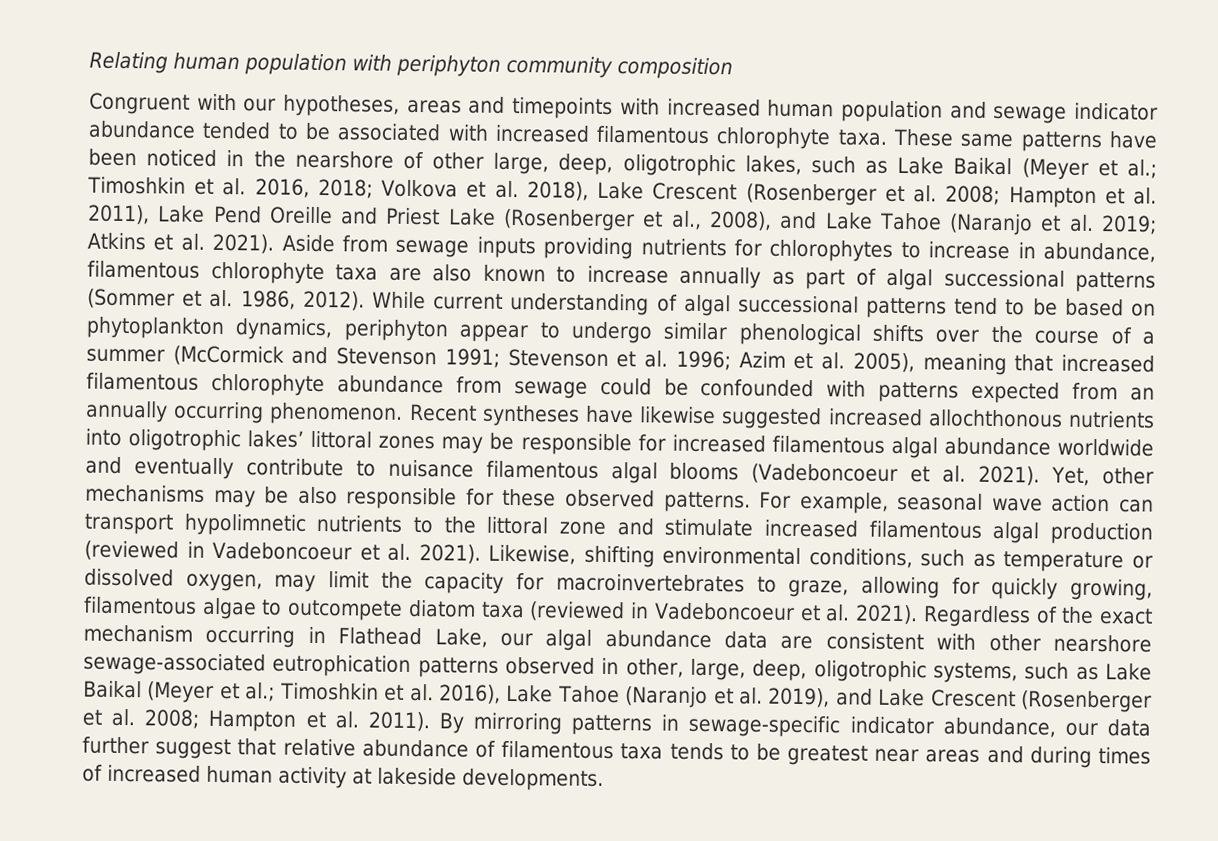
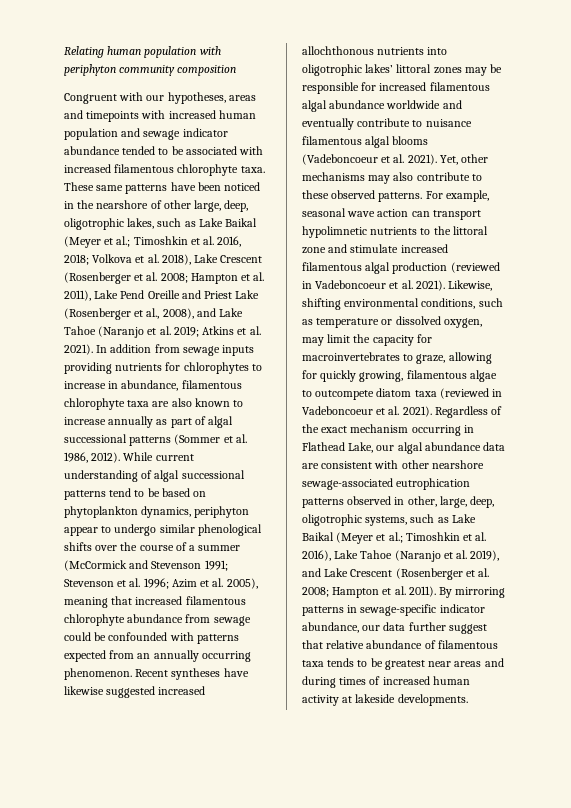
[281,234,335,253] Aside -> [96,344,152,353] In addition
[264,486,494,510] be also responsible for -> [393,172,482,181] also contribute to

